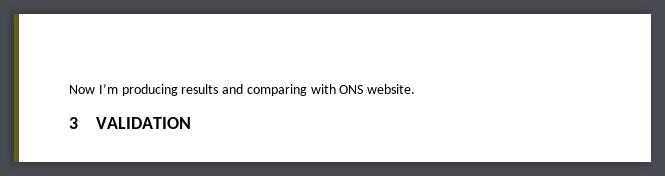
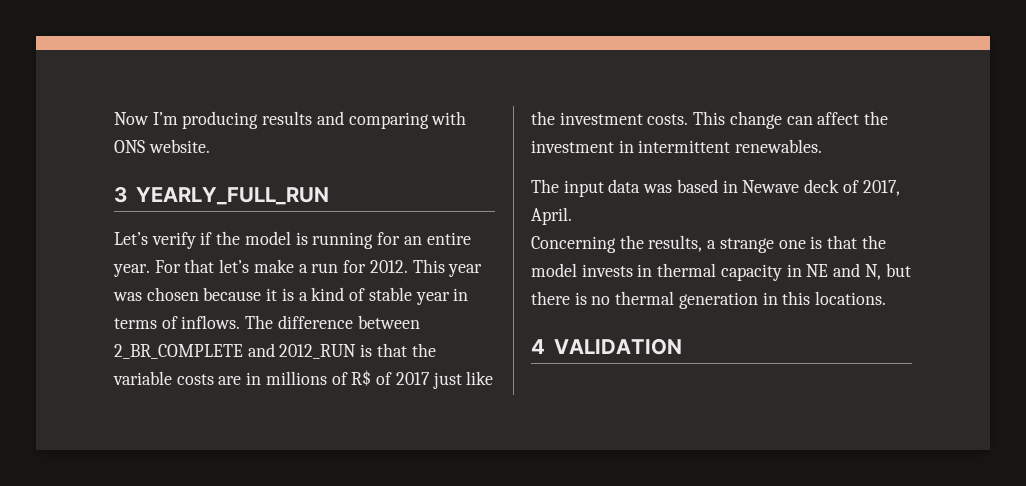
(78, 123) none -> [135,187,329,205] [114,231,471,249] [113,259,483,277] [113,287,469,305] [114,315,420,329] [114,343,436,359] [113,370,494,389] [531,111,889,129] [531,139,823,153] [531,179,900,197] [531,207,572,225] [531,235,886,253] [531,263,911,281] [531,291,887,309] [531,339,545,354] YEARLY_FULL_RUN // Let’s verify if the model is running for an entire year. For that let’s make a run for 2012. This year was chosen because it is a kind of stable year in terms of inflows. The difference between 2_BR_COMPLETE and 2012_RUN is that the variable costs are in millions of R$ of 2017 just like the investment costs. This change can affect the investment in intermittent renewables. // The input data was based in Newave deck of 2017, April. // Concerning the results, a strange one is that the model invests in thermal capacity in NE and N, but there is no thermal generation in this locations. // 4

